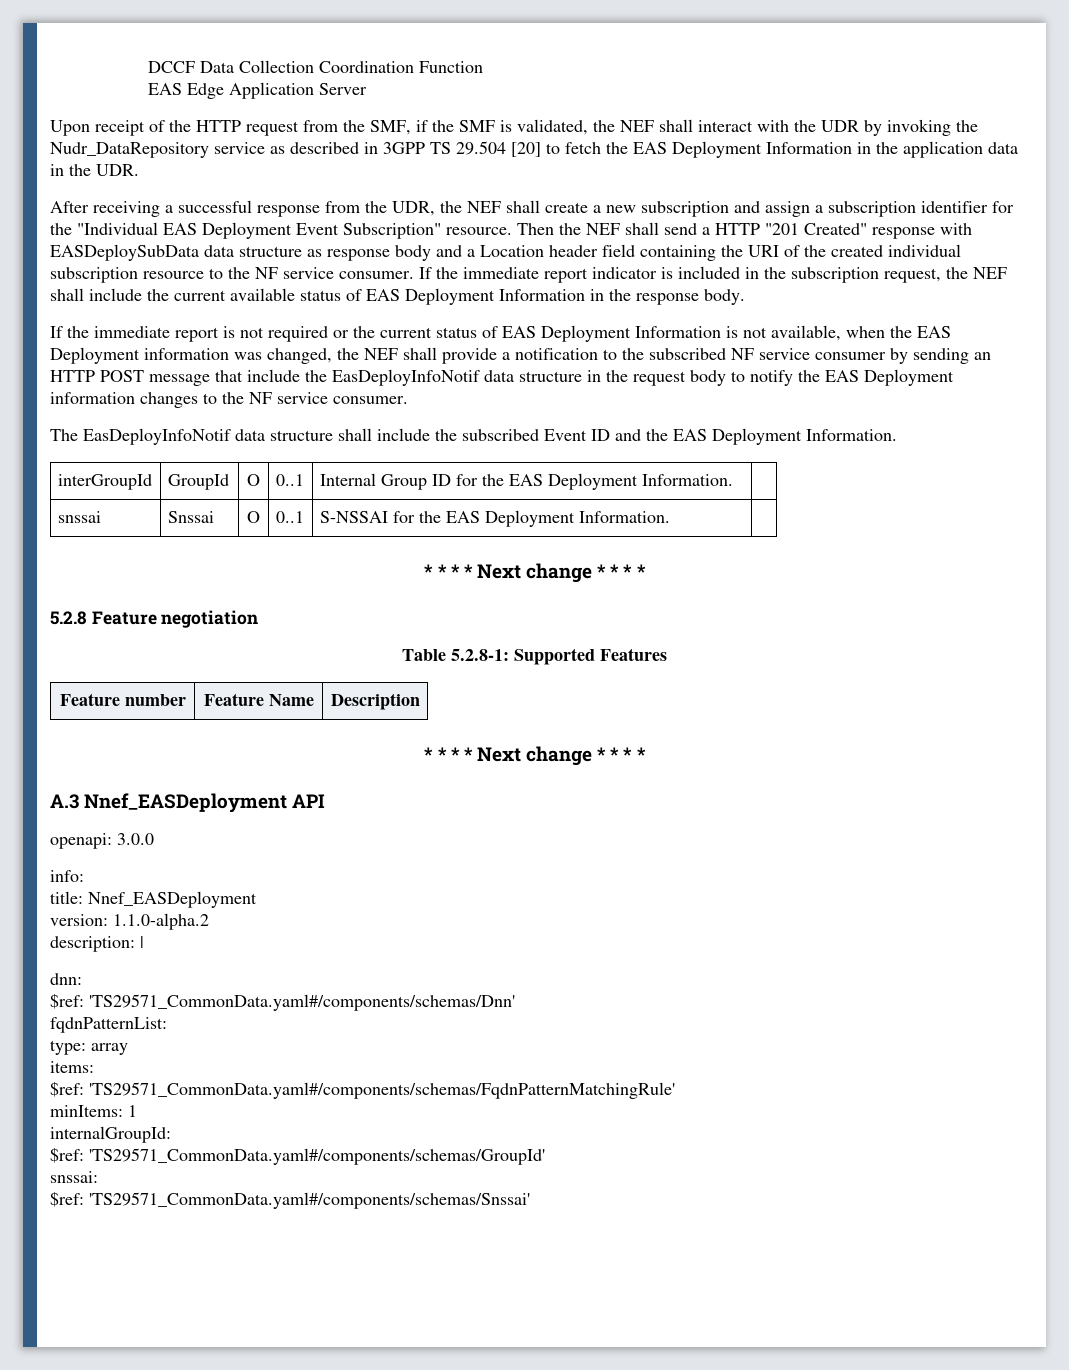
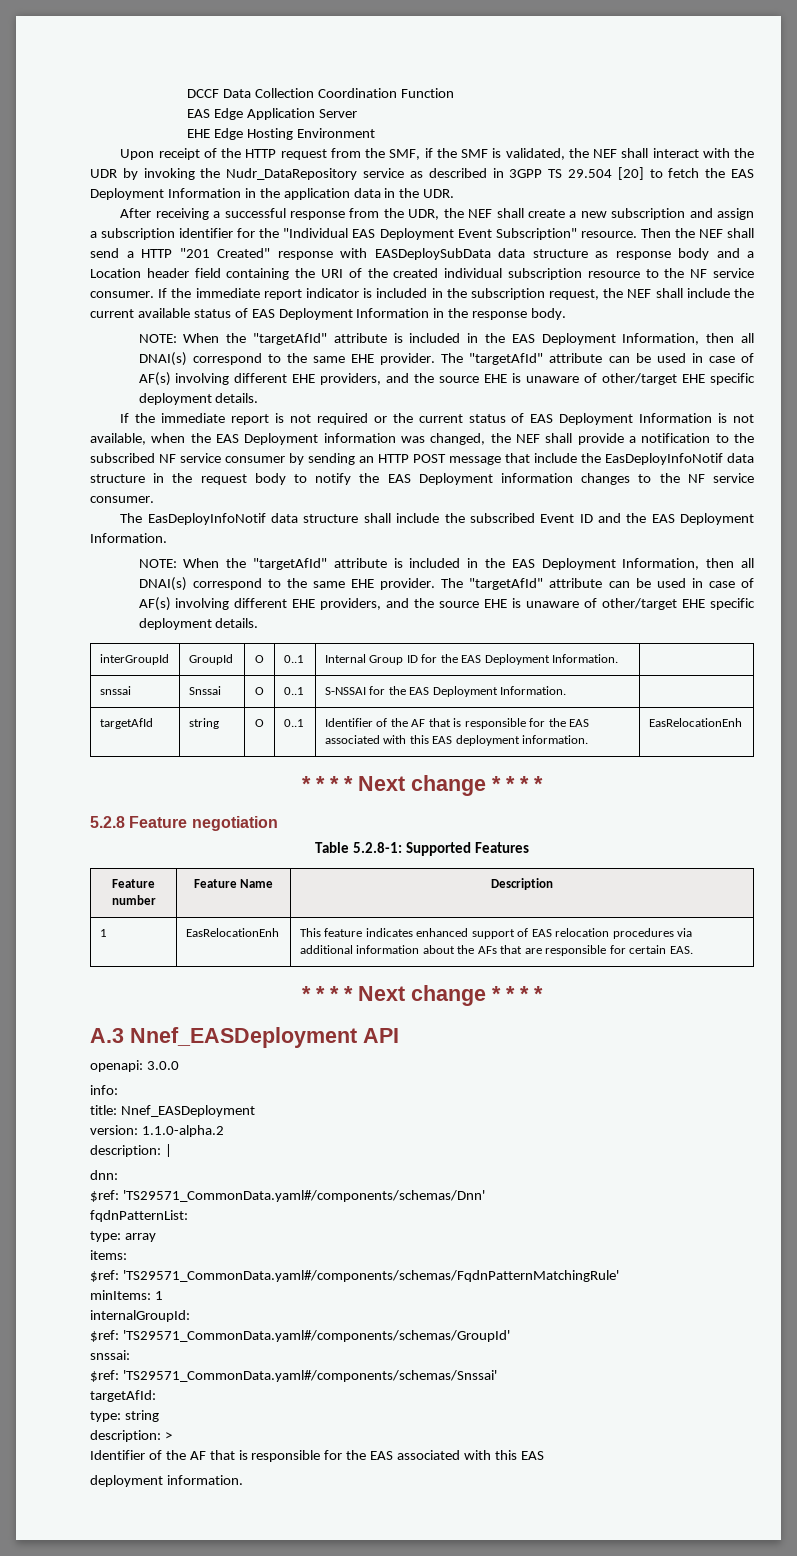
(368, 89) none -> [186,128,375,140] // EHE Edge Hosting Environment
(745, 297) none -> [138,333,754,345] [138,352,754,366] [138,372,755,386] [138,393,259,405] // NOTE: When the "targetAfId" attribute is included in the EAS Deployment Information, then all DNAI(s) correspond to the same EHE provider. The "targetAfId" attribute can be used in case of AF(s) involving different EHE providers, and the source EHE is unaware of other/target EHE specific deployment details.
(897, 435) none -> [138,558,754,570] [138,577,754,591] [138,597,755,611] [138,618,259,630] // NOTE: When the "targetAfId" attribute is included in the EAS Deployment Information, then all DNAI(s) correspond to the same EHE provider. The "targetAfId" attribute can be used in case of AF(s) involving different EHE providers, and the source EHE is unaware of other/target EHE specific deployment details.
(670, 517) none -> [99,718,153,729] [188,718,219,729] [255,719,264,727] [283,719,304,727] [324,718,590,729] [324,735,589,746] [648,718,742,727] // targetAfId | string | O | 0..1 | Identifier of the AF that is responsible for the EAS associated with this EAS deployment information. | EasRelocationEnh
(420, 701) none -> [99,929,107,937] [185,928,279,937] [299,928,693,939] [299,945,693,956] // 1 | EasRelocationEnh | This feature indicates enhanced support of EAS relocation procedures via additional information about the AFs that are responsible for certain EAS.
(530, 1200) none -> [90,1390,156,1402] [90,1410,159,1422] [90,1430,172,1442] [90,1450,544,1462] [90,1475,243,1487] // targetAfId: // type: string // description: > // Identifier of the AF that is responsible for the EAS associated with this EAS // deployment information.

